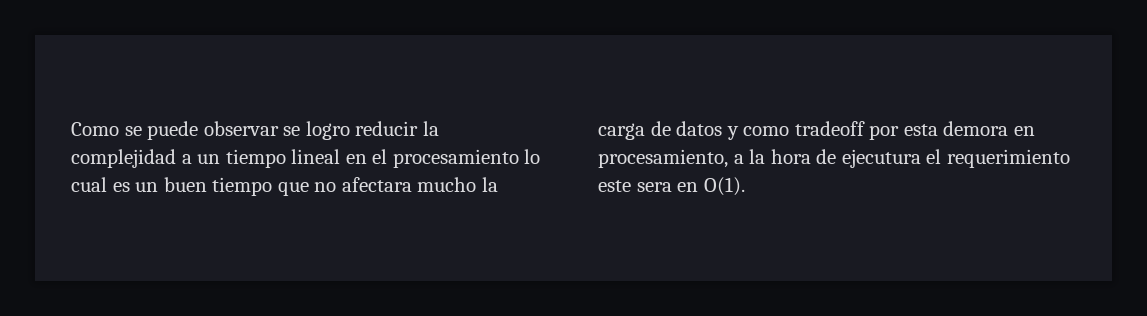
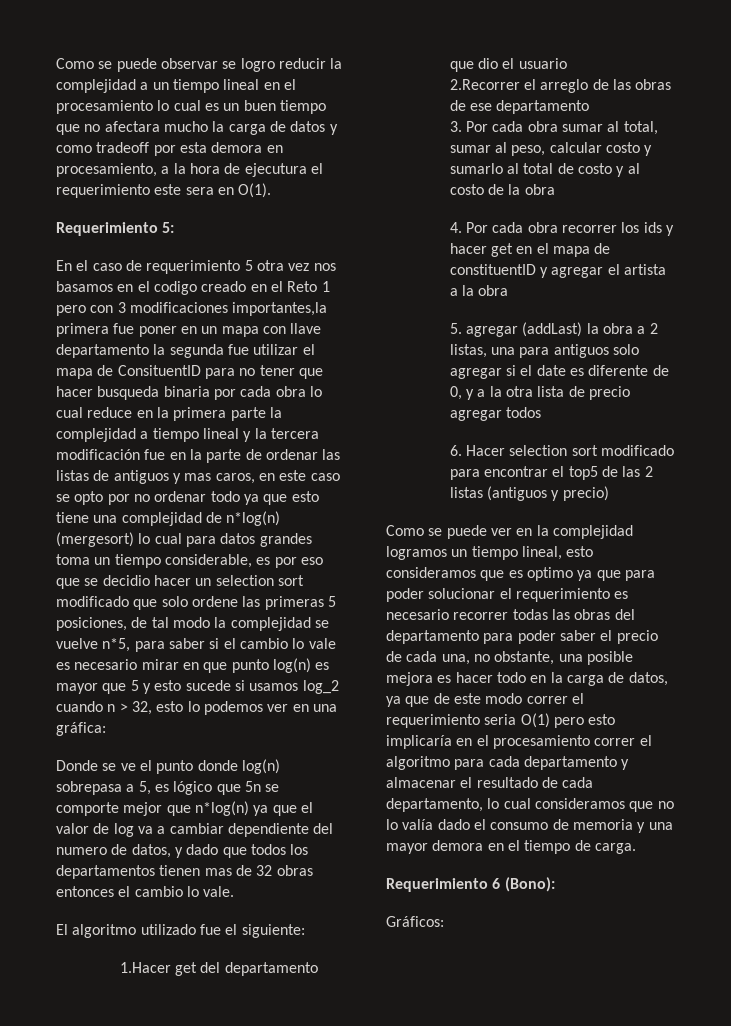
(745, 186) none -> [56,222,175,236] [56,260,336,274] [56,281,330,295] [56,302,328,316] [56,323,322,337] [56,344,315,358] [56,365,323,379] [56,386,322,400] [56,407,282,421] [56,428,319,442] [56,449,341,463] [56,470,340,484] [56,491,319,505] [56,511,281,526] [56,532,312,547] [56,554,323,568] [56,575,304,589] [56,596,336,610] [56,617,329,631] [56,638,336,652] [56,658,330,673] [56,680,339,694] [56,701,337,715] [56,722,106,736] [56,759,280,774] [56,781,280,795] [56,801,313,816] [56,823,334,837] [56,844,309,858] [56,865,313,879] [56,886,235,897] [56,924,305,938] [119,962,318,976] [449,58,567,72] [449,79,672,93] [449,100,590,114] [449,121,658,135] [449,142,653,156] [449,163,640,177] [449,184,555,195] [449,222,674,236] [449,243,611,257] [449,264,667,278] [449,285,509,296] [449,322,658,337] [449,344,640,358] [449,365,669,379] [449,386,630,400] [449,407,542,421] [449,445,675,456] [449,466,653,480] [449,486,609,501] [386,525,633,539] [386,546,594,560] [386,567,655,581] [386,588,629,602] [386,609,635,620] [386,630,658,644] [386,651,633,665] [386,672,668,686] [386,693,584,707] [386,713,616,728] [386,735,652,749] [386,756,630,770] [386,777,594,788] [386,798,674,812] [386,819,673,833] [386,840,636,854] [386,877,555,892] [386,916,444,927] // Requerimiento 5: // En el caso de requerimiento 5 otra vez nos basamos en el codigo creado en el Reto 1 pero con 3 modificaciones importantes,la primera fue poner en un mapa con llave departamento la segunda fue utilizar el mapa de ConsituentID para no tener que hacer busqueda binaria por cada obra lo cual reduce en la primera parte la complejidad a tiempo lineal y la tercera modificación fue en la parte de ordenar las listas de antiguos y mas caros, en este caso se opto por no ordenar todo ya que esto tiene una complejidad de n*log(n) (mergesort) lo cual para datos grandes toma un tiempo considerable, es por eso que se decidio hacer un selection sort modificado que solo ordene las primeras 5 posiciones, de tal modo la complejidad se vuelve n*5, para saber si el cambio lo vale es necesario mirar en que punto log(n) es mayor que 5 y esto sucede si usamos log_2 cuando n > 32, esto lo podemos ver en una gráfica: // Donde se ve el punto donde log(n) sobrepasa a 5, es lógico que 5n se comporte mejor que n*log(n) ya que el valor de log va a cambiar dependiente del numero de datos, y dado que todos los departamentos tienen mas de 32 obras entonces el cambio lo vale. // El algoritmo utilizado fue el siguiente: // 1.Hacer get del departamento que dio el usuario // 2.Recorrer el arreglo de las obras de ese departamento // 3. Por cada obra sumar al total, sumar al peso, calcular costo y sumarlo al total de costo y al costo de la obra // 4. Por cada obra recorrer los ids y hacer get en el mapa de constituentID y agregar el artista a la obra // 5. agregar (addLast) la obra a 2 listas, una para antiguos solo agregar si el date es diferente de 0, y a la otra lista de precio agregar todos // 6. Hacer selection sort modificado para encontrar el top5 de las 2 listas (antiguos y precio) // Como se puede ver en la complejidad logramos un tiempo lineal, esto consideramos que es optimo ya que para poder solucionar el requerimiento es necesario recorrer todas las obras del departamento para poder saber el precio de cada una, no obstante, una posible mejora es hacer todo en la carga de datos, ya que de este modo correr el requerimiento seria O(1) pero esto implicaría en el procesamiento correr el algoritmo para cada departamento y almacenar el resultado de cada departamento, lo cual consideramos que no lo valía dado el consumo de memoria y una mayor demora en el tiempo de carga. // Requerimiento 6 (Bono): // Gráficos:

